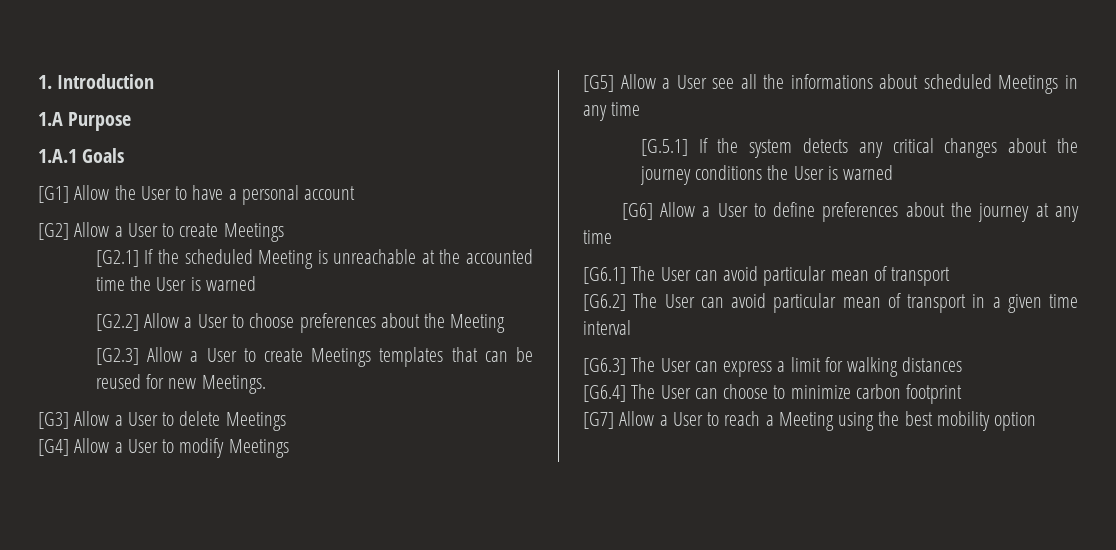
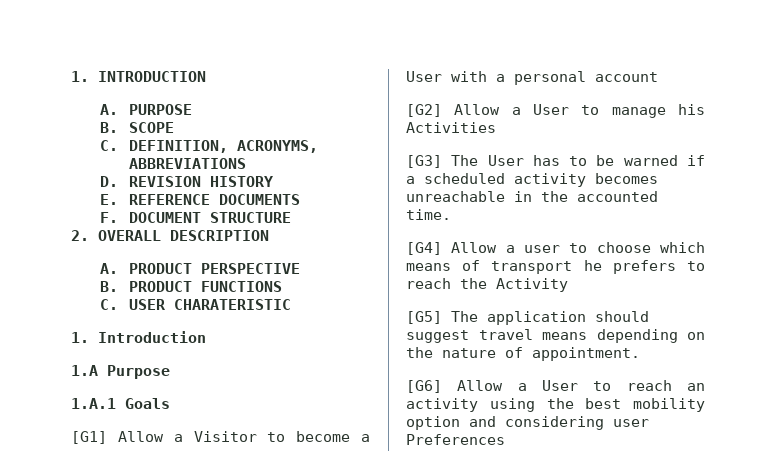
[38,75,52,89] 1. -> [71,71,206,82] [99,104,192,115] [99,122,174,133] [99,140,318,153] [128,158,246,169] [99,176,273,187] [99,194,300,205] [99,212,291,223] [71,230,269,241] [99,263,300,274] [99,281,282,292] [99,299,291,310] [71,332,89,343] 1. INTRODUCTION // A. PURPOSE // B. SCOPE // C. DEFINITION, ACRONYMS, ABBREVIATIONS // D. REVISION HISTORY // E. REFERENCE DOCUMENTS // F. DOCUMENT STRUCTURE // 2. OVERALL DESCRIPTION // A. PRODUCT PERSPECTIVE // B. PRODUCT FUNCTIONS // C. USER CHARATERISTIC // 1.
[114,185,224,200] the User to have -> [173,431,370,442] [406,71,487,82] a Visitor to become a User with
[179,223,284,242] [95,249,533,269] [95,276,256,291] [95,313,506,333] [95,347,533,367] [95,374,266,394] [38,411,286,431] [38,438,289,458] [583,74,1078,94] [583,102,641,121] [640,138,1078,158] [639,165,894,185] create Meetings // [G2.1] If the scheduled Meeting is unreachable at the accounted time the User is warned // [G2.2] Allow a User to choose preferences about the Meeting // [G2.3] Allow a User to create Meetings templates that can be reused for new Meetings. // [G3] Allow a User to delete Meetings // [G4] Allow a User to modify Meetings // [G5] Allow a User see all the informations about scheduled Meetings in any time // [G.5.1] If the system detects any critical changes about the journey conditions the User is warned -> [611,104,705,118] [406,122,496,133] [406,155,705,168] [406,173,658,187] [406,191,658,202] [406,209,451,220] [406,242,705,255] [406,260,705,274] [406,278,568,292] [406,311,649,325] [406,329,705,343] [406,347,640,361] manage his Activities // [G3] The User has to be warned if a scheduled activity becomes unreachable in the accounted time. // [G4] Allow a user to choose which means of transport he prefers to reach the Activity // [G5] The application should suggest travel means depending on the nature of appointment.
[773,202,1079,222] [583,230,612,244] [583,266,951,286] [583,293,1078,313] [583,320,631,335] [583,357,963,377] [583,384,963,404] [583,411,834,431] define preferences about the journey at any time // [G6.1] The User can avoid particular mean of transport // [G6.2] The User can avoid particular mean of transport in a given time interval // [G6.3] The User can express a limit for walking distances // [G6.4] The User can choose to minimize carbon footprint // [G7] Allow a User to reach a Meeting -> [626,380,705,391] [406,398,478,412] reach an activity
(1037, 421) none -> [469,416,649,430] [406,434,505,445] and considering user Preferences

